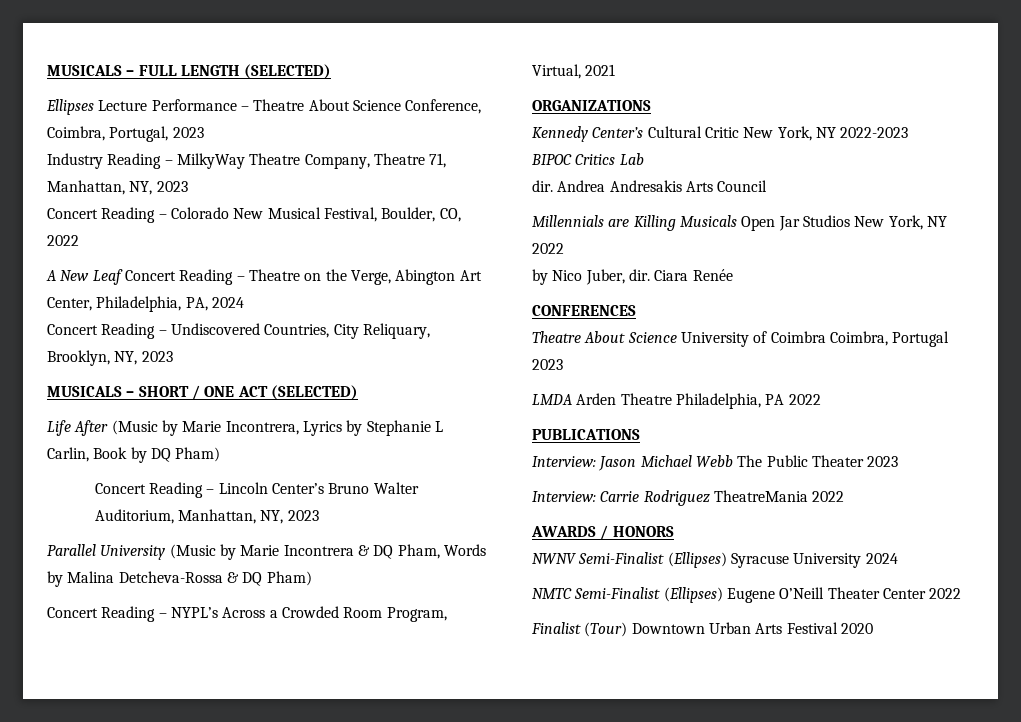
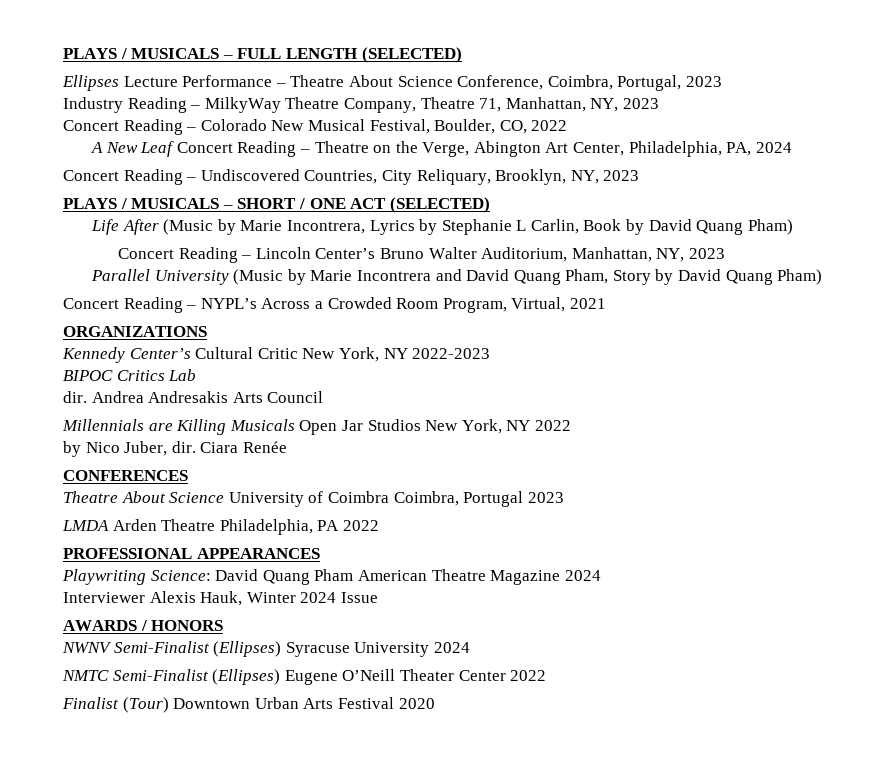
(47, 70) none -> [63,48,127,59] PLAYS /
(173, 356) none -> [63,198,127,209] PLAYS /
[150,448,171,462] DQ -> [648,219,744,235] David Quang
[357,544,486,559] [47,571,263,587] & DQ Pham, Words by Malina Detcheva-Rossa & DQ -> [435,269,773,285] and David Quang Pham, Story by David Quang
[532,429,640,440] [532,455,899,471] [532,490,845,506] PUBLICATIONS // Interview: Jason Michael Webb The Public Theater 2023 // Interview: Carrie Rodriguez TheatreMania 2022 -> [63,548,320,559] [62,569,601,585] [63,591,378,606] PROFESSIONAL APPEARANCES // Playwriting Science: David Quang Pham American Theatre Magazine 2024 // Interviewer Alexis Hauk, Winter 2024 Issue

